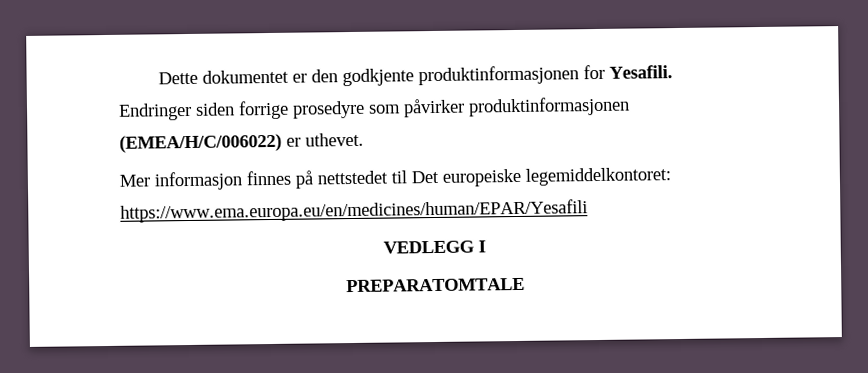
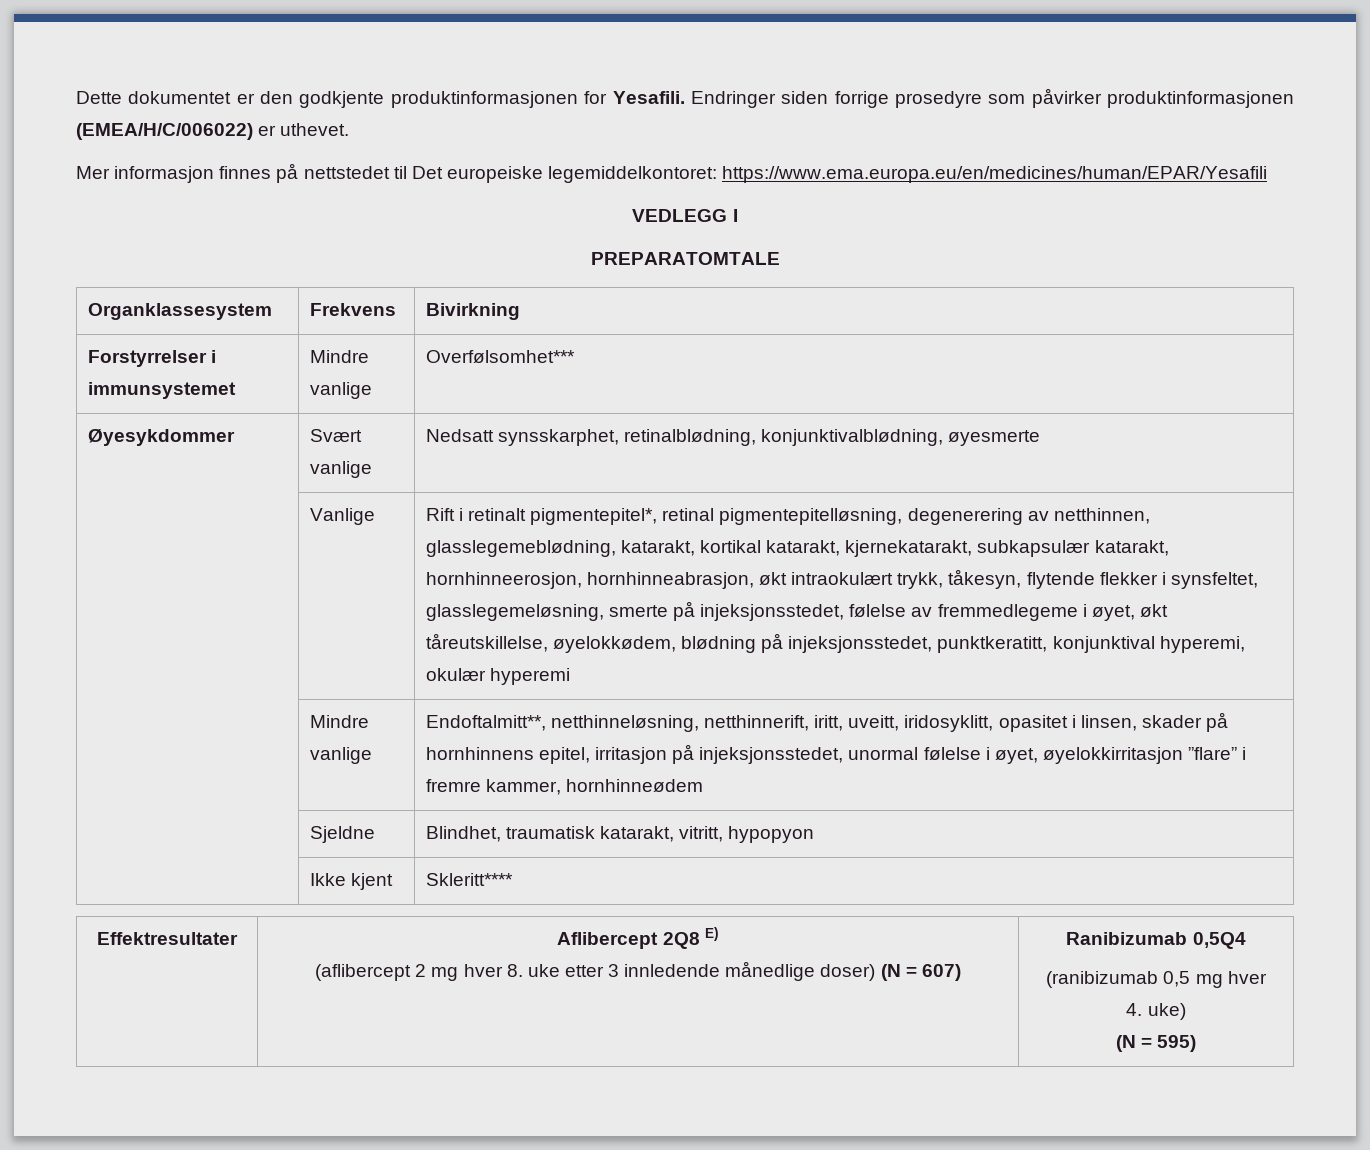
(525, 285) none -> [87,303,272,320] [309,303,396,316] [425,303,520,320] [87,350,216,367] [87,382,236,399] [309,350,369,363] [309,382,372,399] [425,350,575,363] [87,429,235,446] [309,429,362,442] [309,461,372,478] [425,429,1041,446] [309,508,375,525] [425,508,1150,525] [425,540,1169,557] [425,569,1258,589] [425,601,1168,621] [425,633,1245,653] [425,668,570,685] [309,715,369,728] [309,747,372,764] [425,712,1229,732] [425,744,1247,764] [425,779,704,795] [309,826,375,843] [425,826,815,843] [309,873,393,890] [425,873,513,886] [97,932,238,945] [557,927,719,949] [315,961,961,981] [1066,932,1246,949] [1046,971,1267,988] [1126,1003,1186,1020] [1115,1035,1197,1052] // Organklassesystem | Frekvens | Bivirkning // Forstyrrelser i immunsystemet | Mindre vanlige | Overfølsomhet*** // Øyesykdommer | Svært vanlige | Nedsatt synsskarphet, retinalblødning, konjunktivalblødning, øyesmerte // | Vanlige | Rift i retinalt pigmentepitel*, retinal pigmentepitelløsning, degenerering av netthinnen, glasslegemeblødning, katarakt, kortikal katarakt, kjernekatarakt, subkapsulær katarakt, hornhinneerosjon, hornhinneabrasjon, økt intraokulært trykk, tåkesyn, flytende flekker i synsfeltet, glasslegemeløsning, smerte på injeksjonsstedet, følelse av fremmedlegeme i øyet, økt tåreutskillelse, øyelokkødem, blødning på injeksjonsstedet, punktkeratitt, konjunktival hyperemi, okulær hyperemi // | Mindre vanlige | Endoftalmitt**, netthinneløsning, netthinnerift, iritt, uveitt, iridosyklitt, opasitet i linsen, skader på hornhinnens epitel, irritasjon på injeksjonsstedet, unormal følelse i øyet, øyelokkirritasjon ”flare” i fremre kammer, hornhinneødem // | Sjeldne | Blindhet, traumatisk katarakt, vitritt, hypopyon // | Ikke kjent | Skleritt**** // Effektresultater | Aflibercept 2Q8 E) // (aflibercept 2 mg hver 8. uke etter 3 innledende månedlige doser) (N = 607) | Ranibizumab 0,5Q4 // (ranibizumab 0,5 mg hver // 4. uke) // (N = 595)

